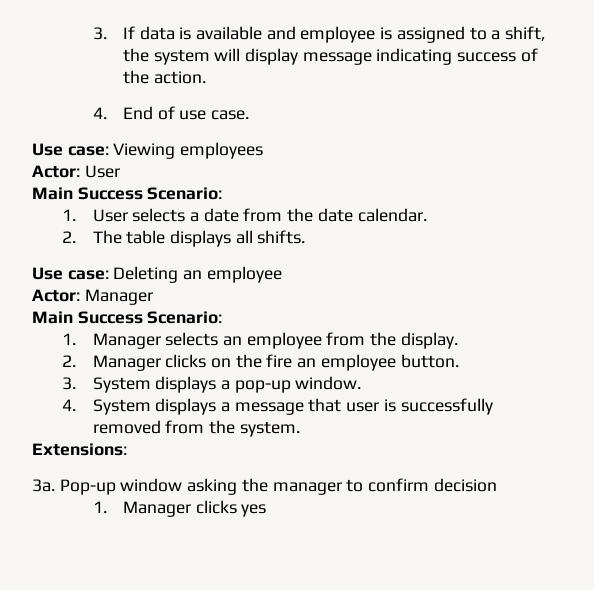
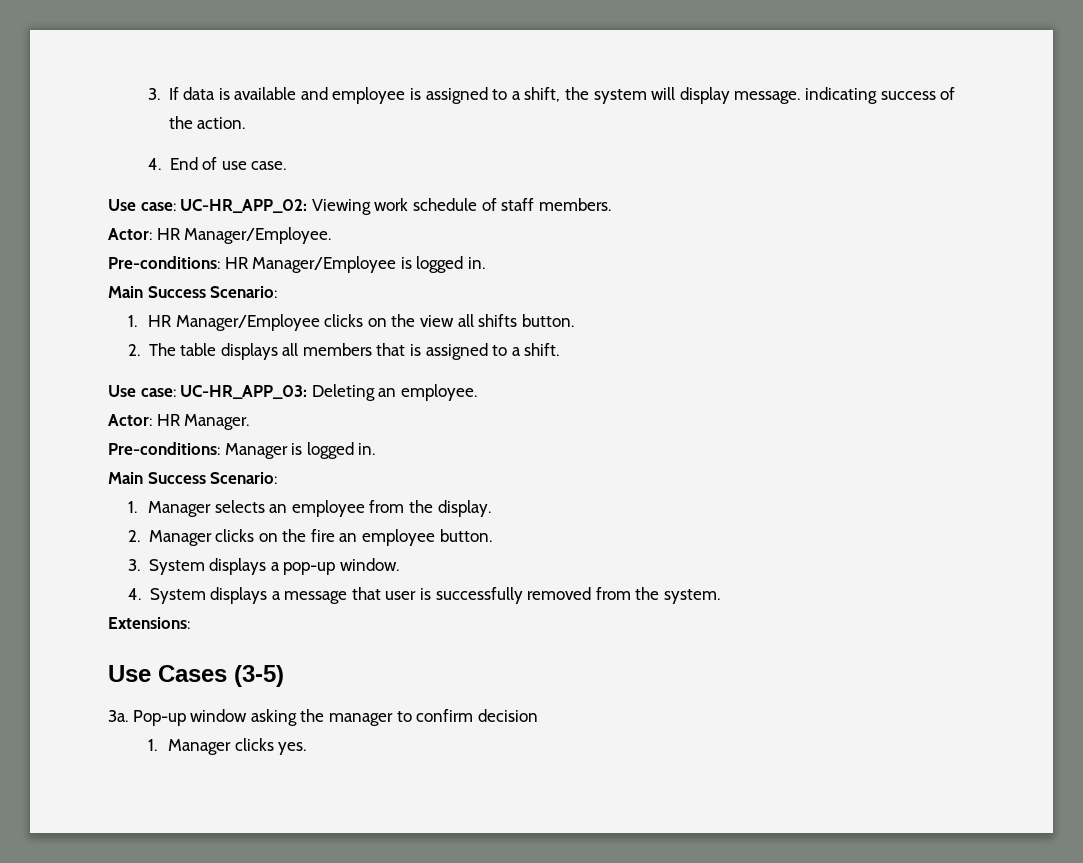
[302,52,372,65] message -> [734,91,801,104] message.
[113,142,264,159] [32,165,120,178] [32,187,223,200] [62,208,427,222] Viewing employees // Actor: User // Main Success Scenario: // 1. User selects a date from the date calendar. -> [180,198,611,215] [108,227,332,244] [108,256,485,273] [108,286,278,298] [128,314,574,331] UC-HR_APP_02: Viewing work schedule of staff members. // Actor: HR Manager/Employee. // Pre-conditions: HR Manager/Employee is logged in. // Main Success Scenario: // 1. HR Manager/Employee clicks on the view all shifts button.
[257,230,306,244] [32,267,109,280] shifts. // Use case: -> [302,343,560,360] [108,385,308,399] members that is assigned to a shift. // Use case: UC-HR_APP_03:
[206,266,282,283] [32,289,153,305] employee // Actor: Manager -> [400,384,477,401] [108,414,250,430] [108,442,376,459] employee. // Actor: HR Manager. // Pre-conditions: Manager is logged in.
(127, 449) none -> [108,665,284,687] // Use Cases (3-5)
[241,504,267,517] yes -> [278,742,307,755] yes.

